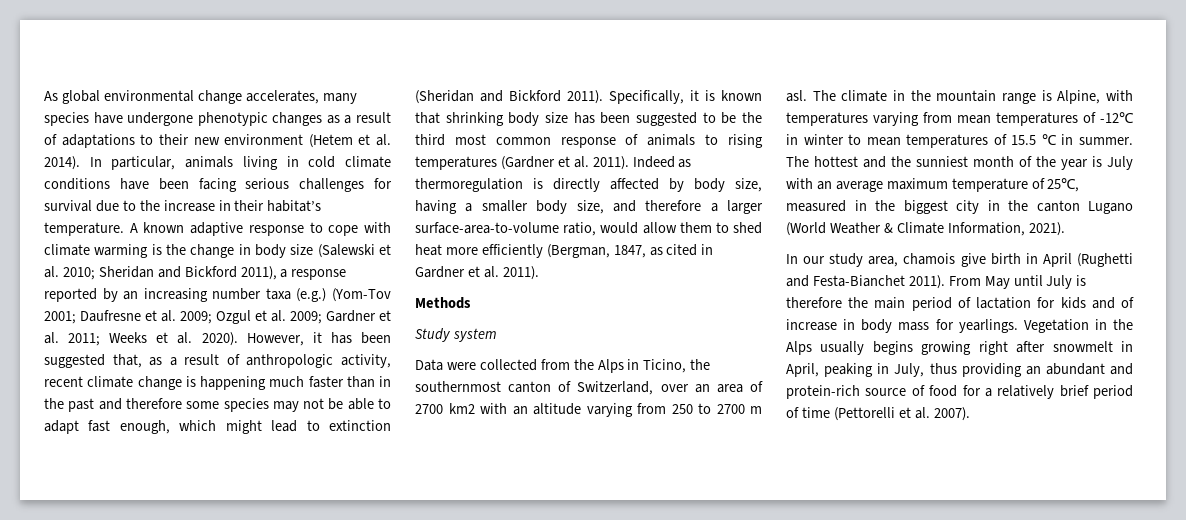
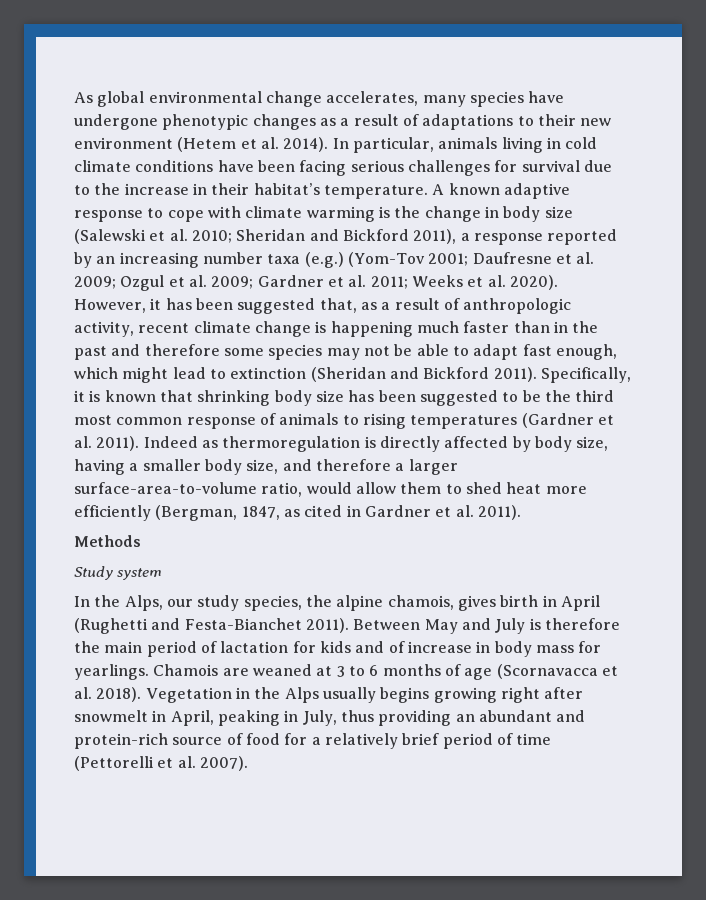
[415,359,711,373] [415,381,763,395] [415,403,762,417] [786,90,1133,104] [786,112,1134,126] [786,134,1133,148] [786,156,1133,170] [786,178,1080,192] [786,200,1133,214] [786,222,1065,236] [786,253,986,267] Data were collected from the Alps in Ticino, the southernmost canton of Switzerland, over an area of 2700 km2 with an altitude varying from 250 to 2700 m asl. The climate in the mountain range is Alpine, with temperatures varying from mean temperatures of -12℃ in winter to mean temperatures of 15.5 ℃ in summer. The hottest and the sunniest month of the year is July with an average maximum temperature of 25℃, measured in the biggest city in the canton Lugano (World Weather & Climate Information, 2021). // In our study area, chamois give -> [74,595,496,611] In the Alps, our study species, the alpine chamois, gives
[948,275,1043,289] From May until -> [353,618,491,634] Between May and
(1018, 326) none -> [153,664,618,680] [74,687,142,702] Chamois are weaned at 3 to 6 months of age (Scornavacca et al. 2018).

